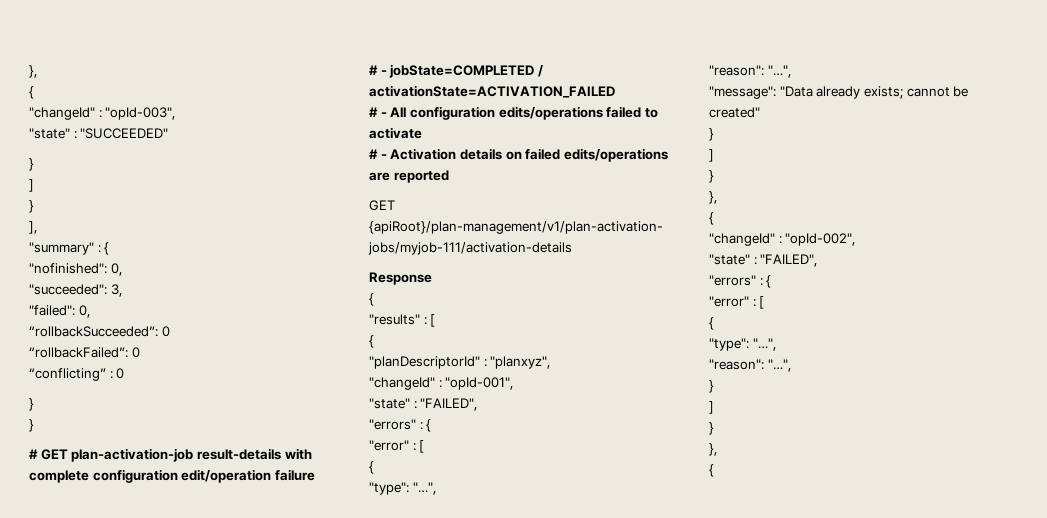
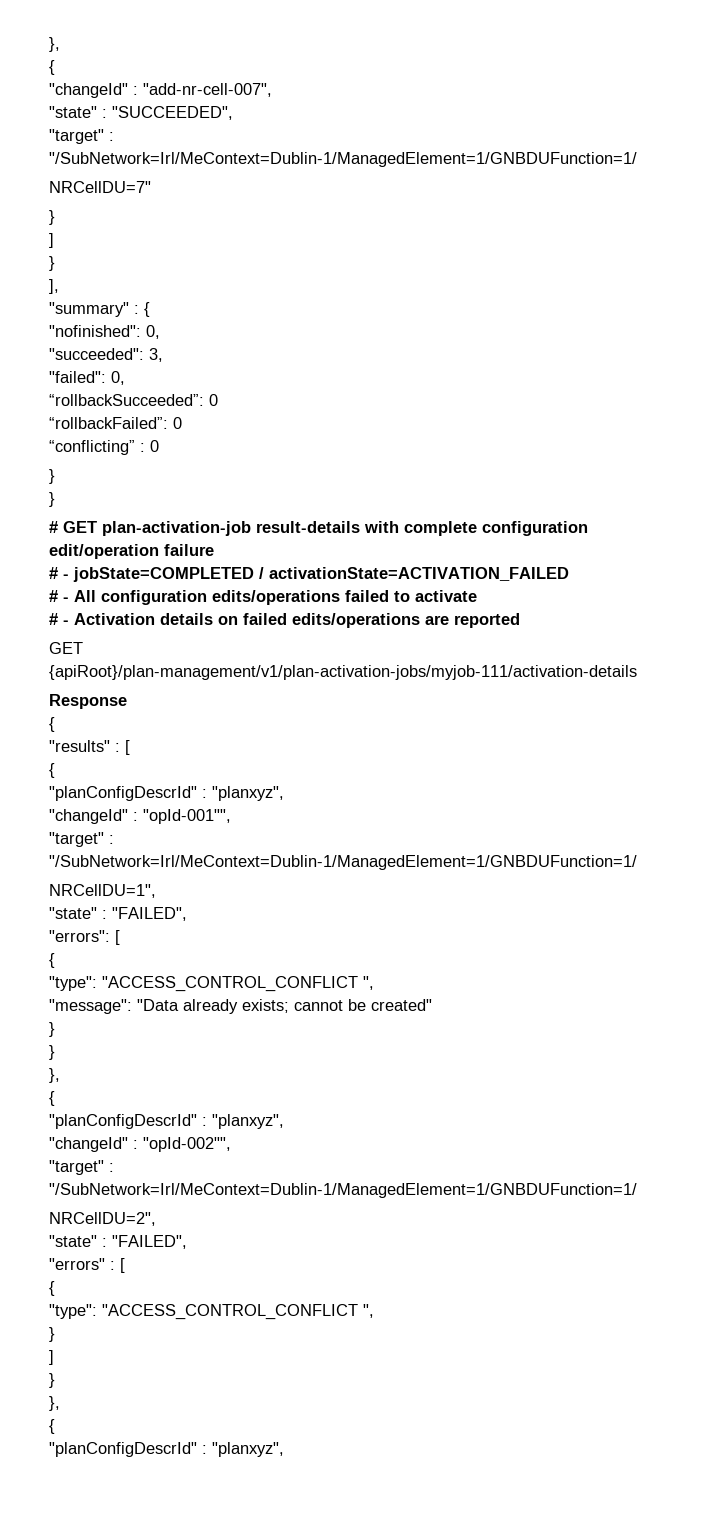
[29,65,37,78] [29,86,34,99] [29,107,176,120] [29,128,169,139] }, // { // "changeId" : "opId-003", // "state" : "SUCCEEDED" -> [49,37,60,52] [49,60,55,75] [49,83,272,98] [49,106,233,120] [49,129,114,144] [49,152,637,167] [49,181,151,193] }, // { // "changeId" : "add-nr-cell-007", // "state" : "SUCCEEDED", // "target" : "/SubNetwork=Irl/MeContext=Dublin-1/ManagedElement=1/GNBDUFunction=1/ // NRCellDU=7"
[369,356,551,369] [369,377,514,390] [369,398,478,411] [369,419,432,432] [369,440,425,453] [369,461,374,474] [369,482,436,495] [709,65,791,78] "planDescriptorId" : "planxyz", // "changeId" : "opId-001", // "state" : "FAILED", // "errors" : { // "error" : [ // { // "type": "…", // "reason": "…", -> [49,786,284,801] [49,809,231,824] [49,832,114,847] [49,855,637,870] [49,884,156,898] [49,907,187,921] [49,930,120,945] [49,953,55,968] [49,976,374,992] "planConfigDescrId" : "planxyz", // "changeId" : "opId-001"", // "target" : "/SubNetwork=Irl/MeContext=Dublin-1/ManagedElement=1/GNBDUFunction=1/ // NRCellDU=1", // "state" : "FAILED", // "errors": [ // { // "type": "ACCESS_CONTROL_CONFLICT ",
[709,149,714,162] [709,170,714,183] [709,191,717,204] [709,212,714,225] [709,233,856,246] [709,254,818,267] [709,275,772,288] [709,296,765,309] [709,317,714,330] [709,338,776,351] [709,359,791,372] [709,380,714,393] [709,401,714,414] [709,422,714,435] [709,443,717,456] [709,464,714,477] // ] // } // }, // { // "changeId" : "opId-002", // "state" : "FAILED", // "errors" : { // "error" : [ // { // "type": "…", // "reason": "…", // } // ] // } // }, // { -> [49,1045,55,1060] [49,1068,60,1083] [49,1091,55,1106] [49,1114,284,1129] [49,1137,231,1152] [49,1160,114,1175] [49,1183,637,1198] [49,1212,156,1226] [49,1235,187,1249] [49,1258,125,1273] [49,1281,55,1296] [49,1304,374,1320] [49,1327,55,1342] [49,1350,54,1365] [49,1373,55,1388] [49,1396,60,1411] [49,1419,55,1434] [49,1442,284,1457] // } // }, // { // "planConfigDescrId" : "planxyz", // "changeId" : "opId-002"", // "target" : "/SubNetwork=Irl/MeContext=Dublin-1/ManagedElement=1/GNBDUFunction=1/ // NRCellDU=2", // "state" : "FAILED", // "errors" : [ // { // "type": "ACCESS_CONTROL_CONFLICT ", // } // ] // } // }, // { // "planConfigDescrId" : "planxyz",

